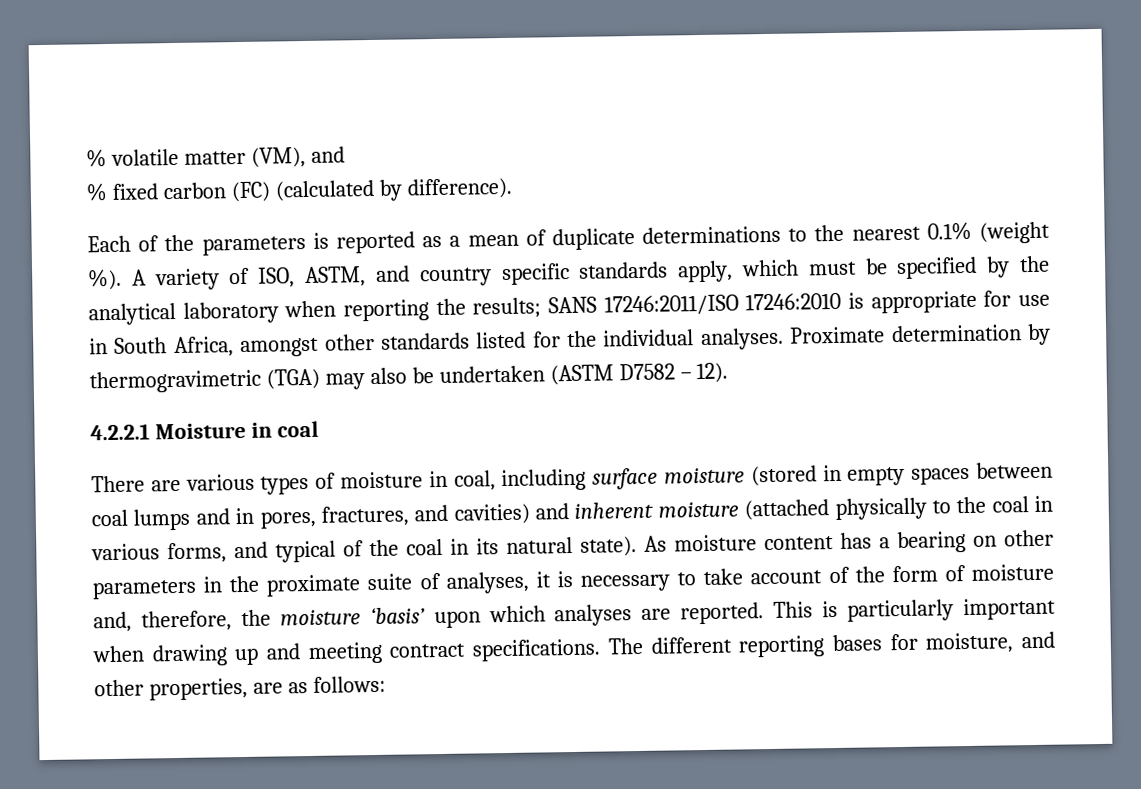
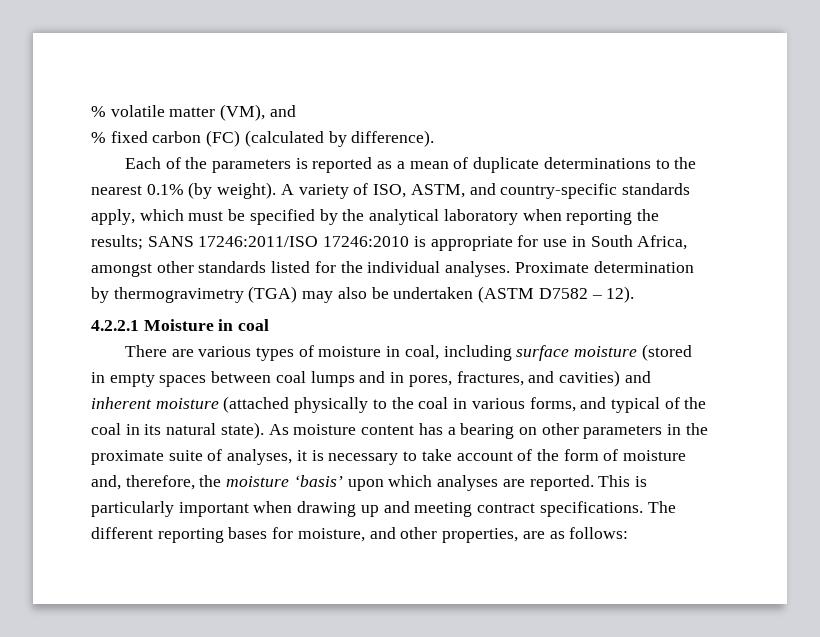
[979,221,1050,244] [88,268,122,291] (weight %). -> [188,182,277,199] (by weight).
[419,263,570,287] country specific -> [500,183,618,199] country-specific
[89,369,261,394] thermogravimetric -> [113,287,244,303] thermogravimetry

